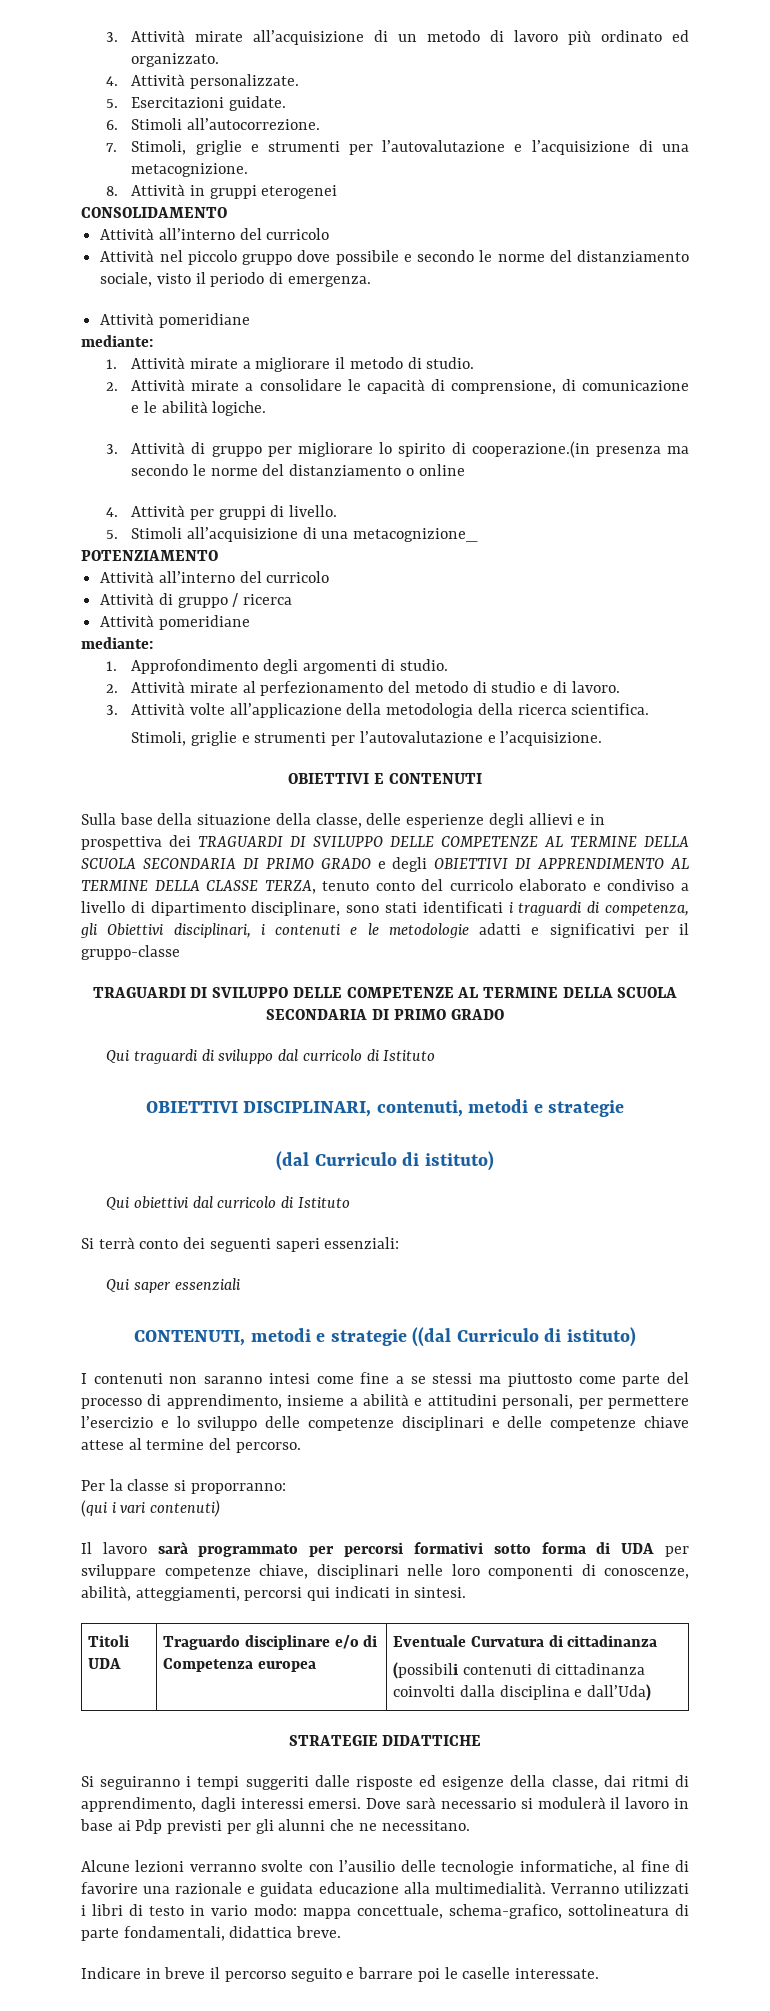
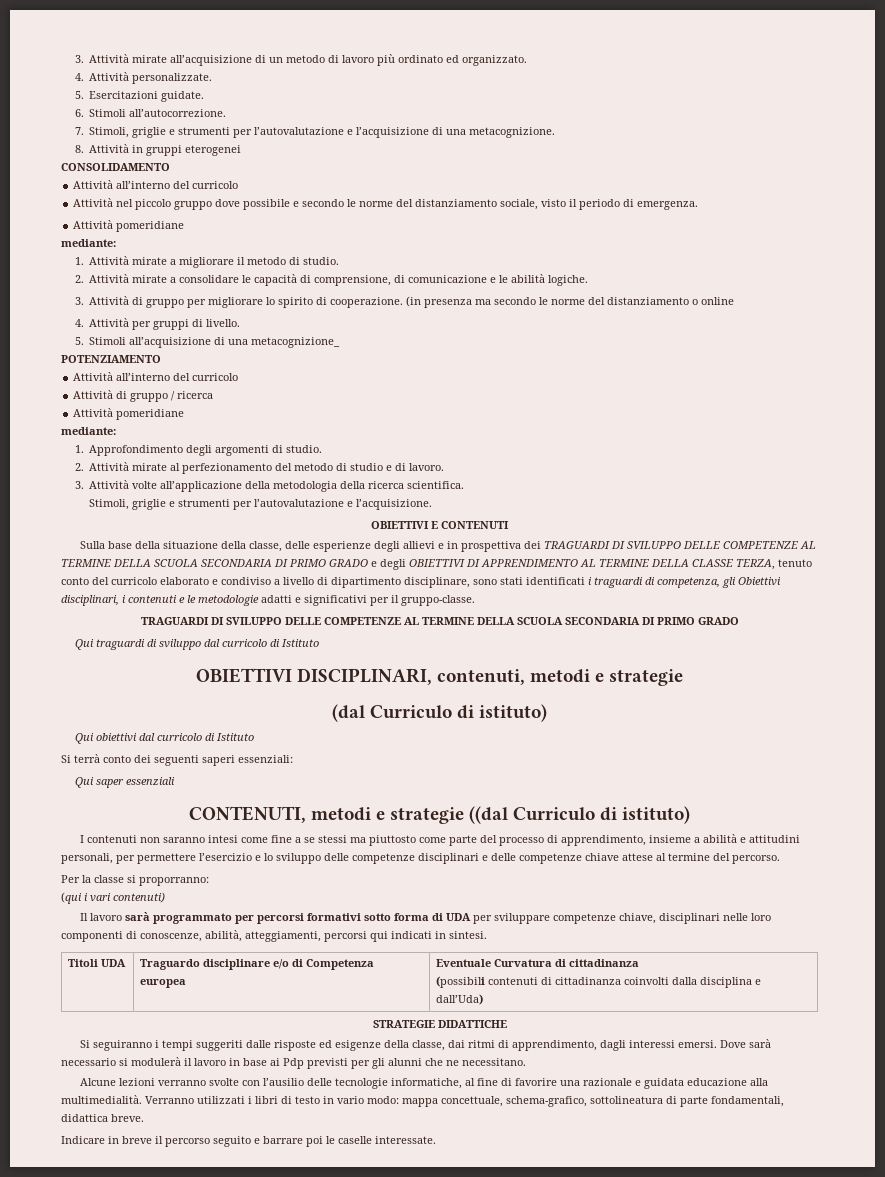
[471,441,590,458] cooperazione.(in -> [330,296,422,308] cooperazione. (in
[81,945,180,960] gruppo-classe -> [401,595,475,606] gruppo-classe.

